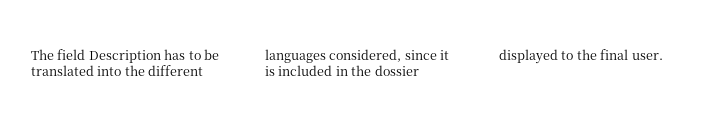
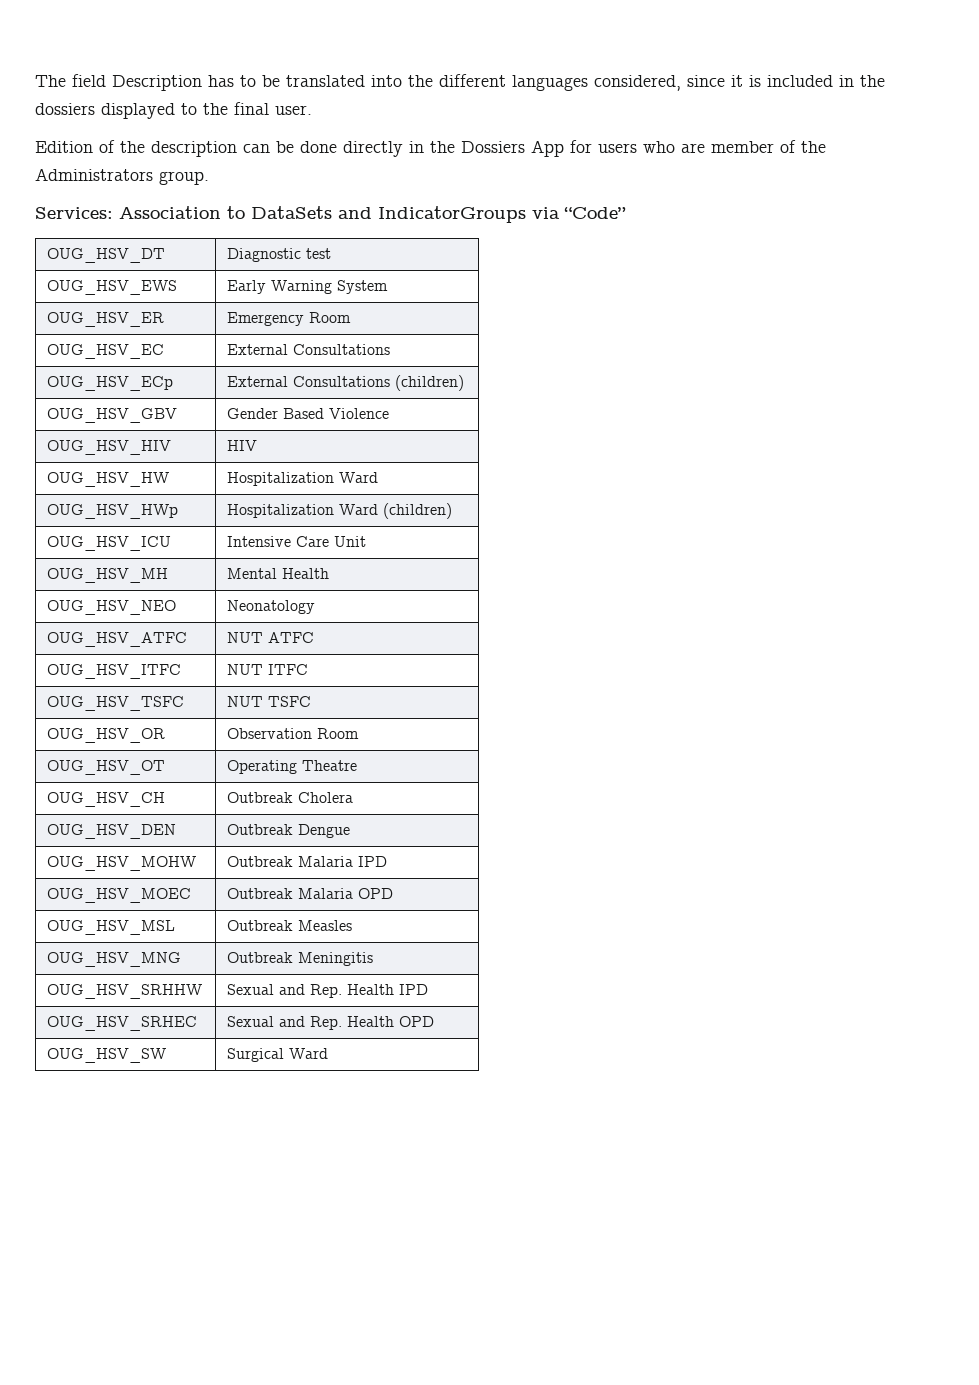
[374,65,419,76] dossier -> [35,103,95,115] dossiers
(663, 56) none -> [35,140,826,157] [35,168,209,185] [35,206,626,223] [47,248,166,263] [227,248,332,262] [47,280,178,295] [227,280,389,294] [47,312,165,327] [227,312,352,326] [47,344,165,359] [227,344,391,355] [47,376,174,391] [227,375,465,391] [47,408,178,423] [227,408,390,419] [47,440,172,455] [227,440,258,451] [47,472,170,487] [227,472,379,486] [47,504,179,519] [227,503,453,519] [47,536,172,551] [227,536,367,547] [47,568,169,583] [227,568,330,579] [47,600,177,615] [227,600,316,614] [47,632,188,647] [227,632,315,643] [47,664,182,679] [227,664,309,675] [47,696,185,711] [227,696,312,707] [47,728,166,743] [227,728,360,739] [47,760,166,775] [227,760,358,774] [47,792,166,807] [227,792,354,803] [47,824,177,839] [227,824,351,838] [47,856,197,871] [227,856,388,867] [47,888,192,903] [227,888,394,899] [47,920,176,935] [227,920,353,931] [47,952,182,967] [227,952,374,966] [47,984,203,999] [227,984,429,998] [47,1016,198,1031] [227,1016,435,1030] [47,1048,167,1063] [227,1048,329,1062] // Edition of the description can be done directly in the Dossiers App for users who are member of the Administrators group. // Services: Association to DataSets and IndicatorGroups via “Code” // OUG_HSV_DT | Diagnostic test // OUG_HSV_EWS | Early Warning System // OUG_HSV_ER | Emergency Room // OUG_HSV_EC | External Consultations // OUG_HSV_ECp | External Consultations (children) // OUG_HSV_GBV | Gender Based Violence // OUG_HSV_HIV | HIV // OUG_HSV_HW | Hospitalization Ward // OUG_HSV_HWp | Hospitalization Ward (children) // OUG_HSV_ICU | Intensive Care Unit // OUG_HSV_MH | Mental Health // OUG_HSV_NEO | Neonatology // OUG_HSV_ATFC | NUT ATFC // OUG_HSV_ITFC | NUT ITFC // OUG_HSV_TSFC | NUT TSFC // OUG_HSV_OR | Observation Room // OUG_HSV_OT | Operating Theatre // OUG_HSV_CH | Outbreak Cholera // OUG_HSV_DEN | Outbreak Dengue // OUG_HSV_MOHW | Outbreak Malaria IPD // OUG_HSV_MOEC | Outbreak Malaria OPD // OUG_HSV_MSL | Outbreak Measles // OUG_HSV_MNG | Outbreak Meningitis // OUG_HSV_SRHHW | Sexual and Rep. Health IPD // OUG_HSV_SRHEC | Sexual and Rep. Health OPD // OUG_HSV_SW | Surgical Ward

